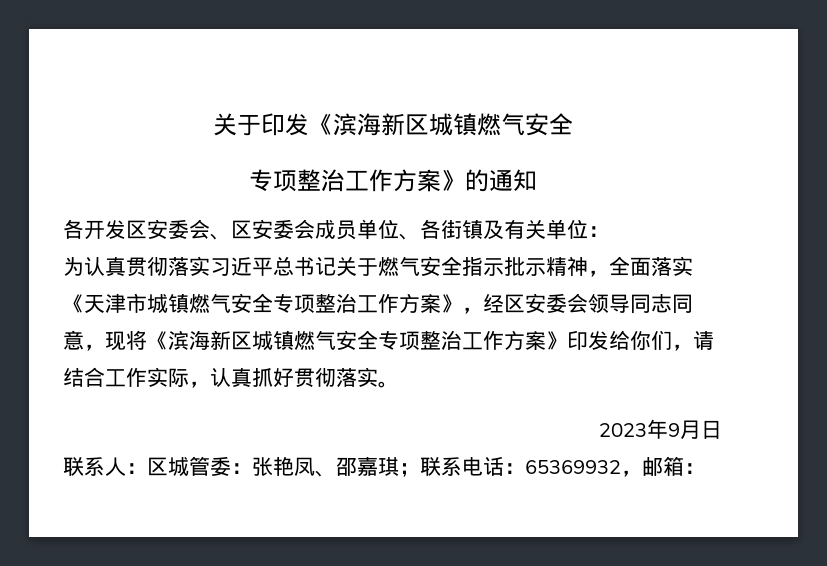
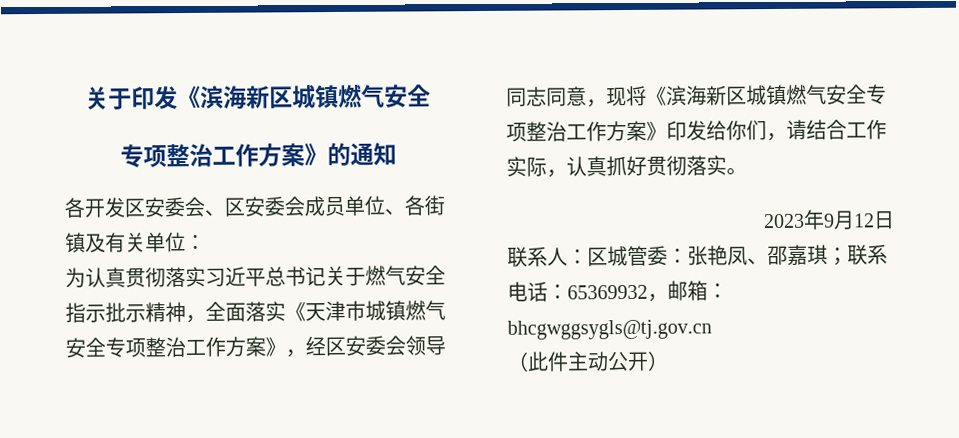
(701, 429) none -> [853,213,875,228] 12
(705, 468) none -> [507,319,712,340] [507,350,669,372] bhcgwggsygls@tj.gov.cn // （此件主动公开）

